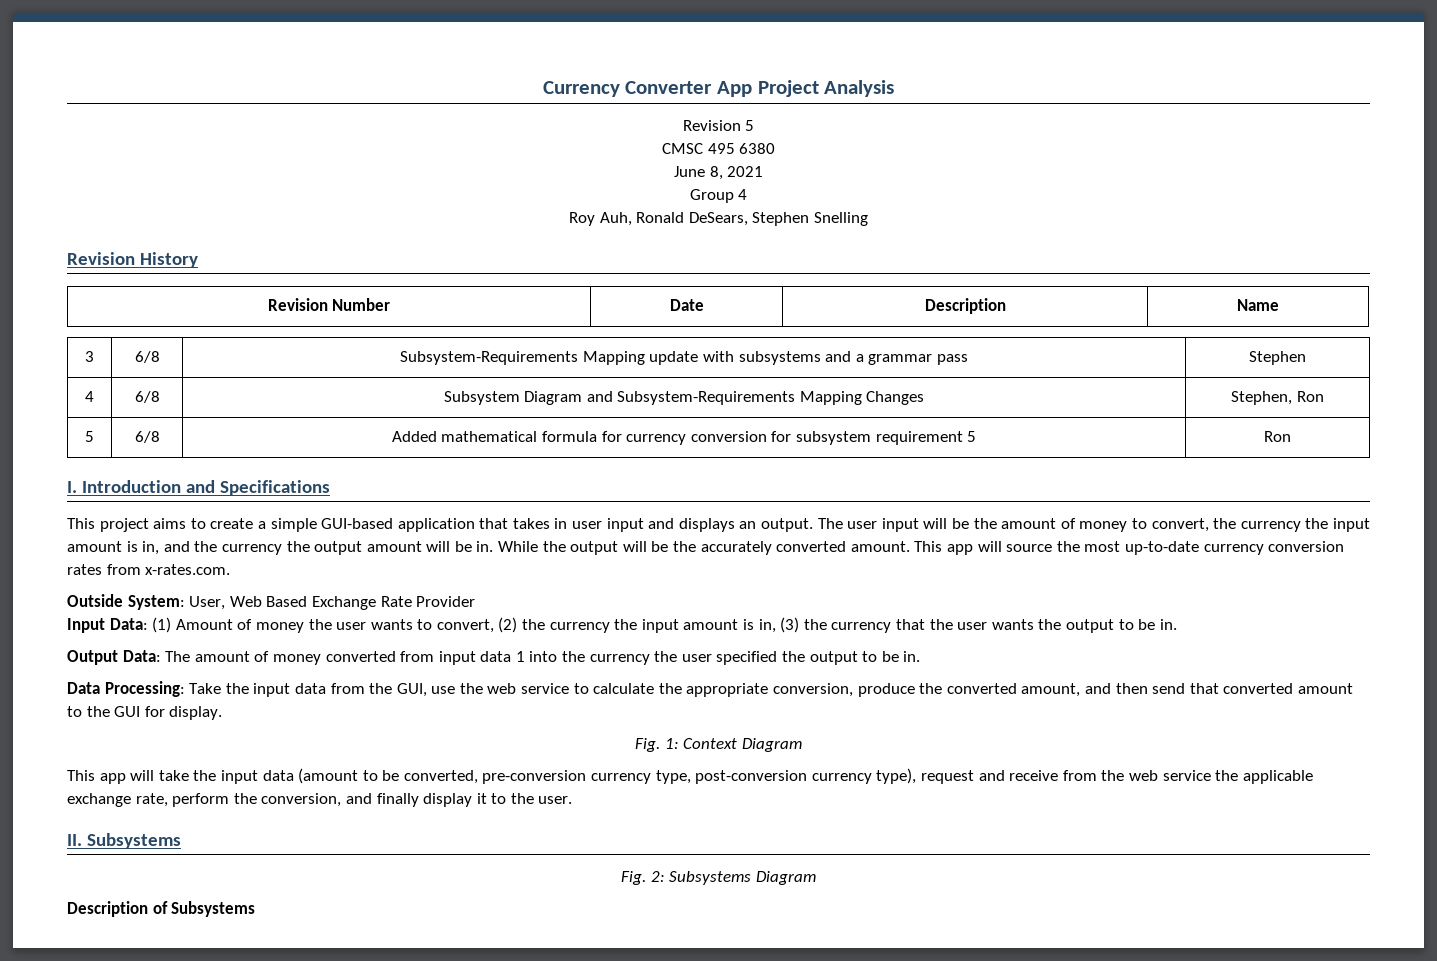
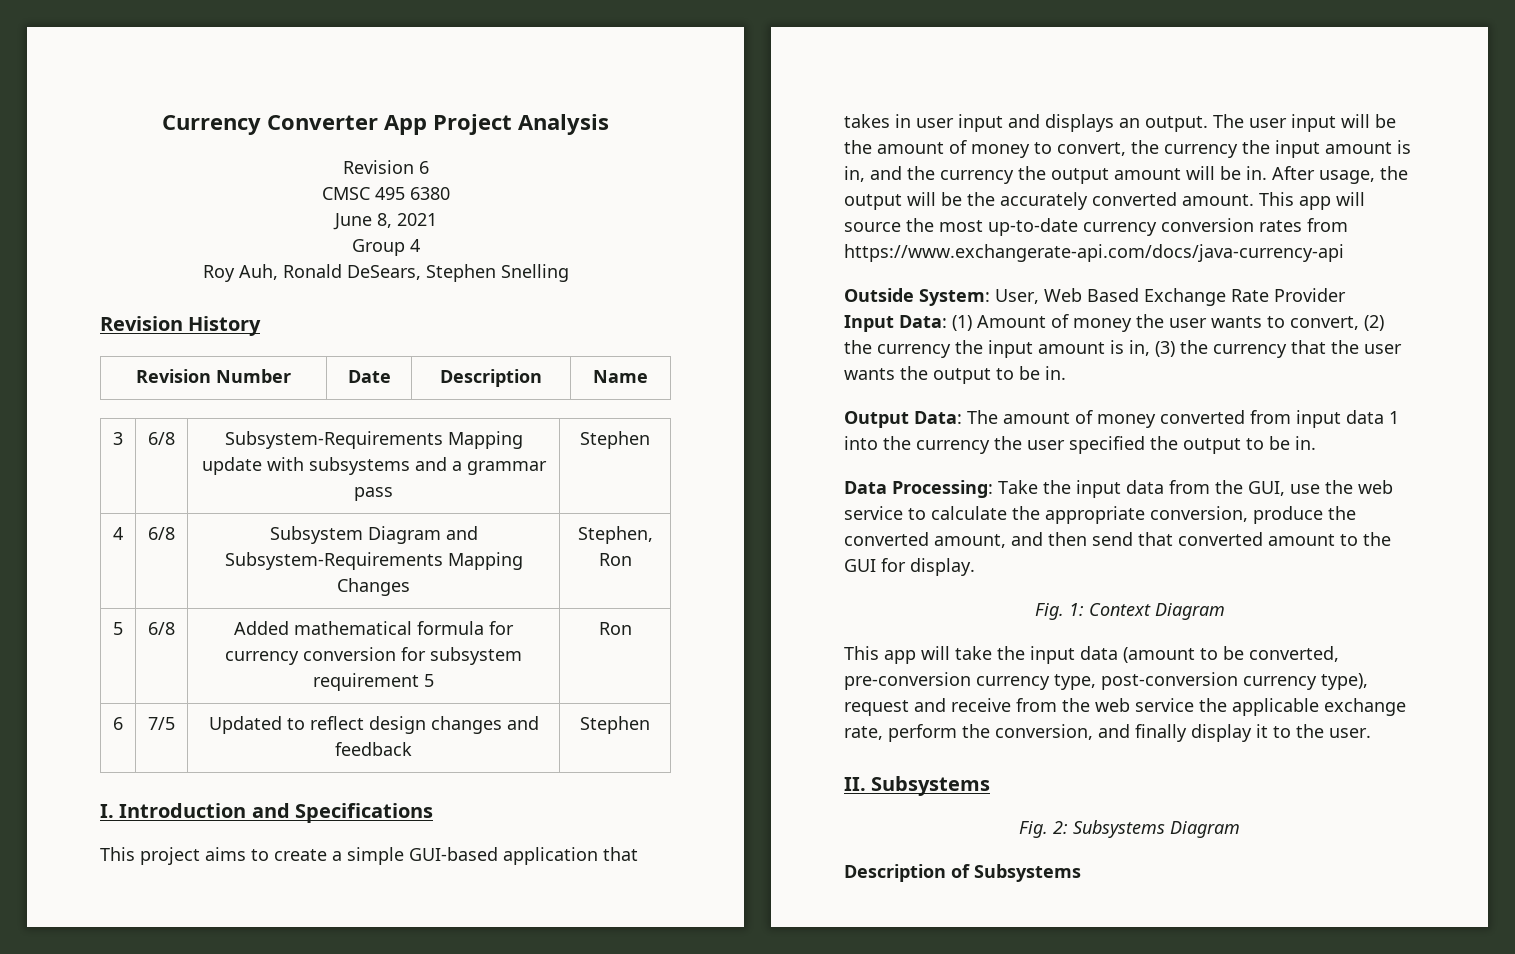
[745,120,755,131] 5 -> [418,161,429,174] 6
(1291, 436) none -> [113,717,123,730] [148,717,175,730] [208,716,539,734] [335,742,412,756] [580,716,650,734] // 6 | 7/5 | Updated to reflect design changes and feedback | Stephen
[498,541,539,552] While -> [1272,166,1375,184] After usage,
[145,564,231,575] x-rates.com. -> [844,244,1344,262] https://www.exchangerate-api.com/docs/java-currency-api

